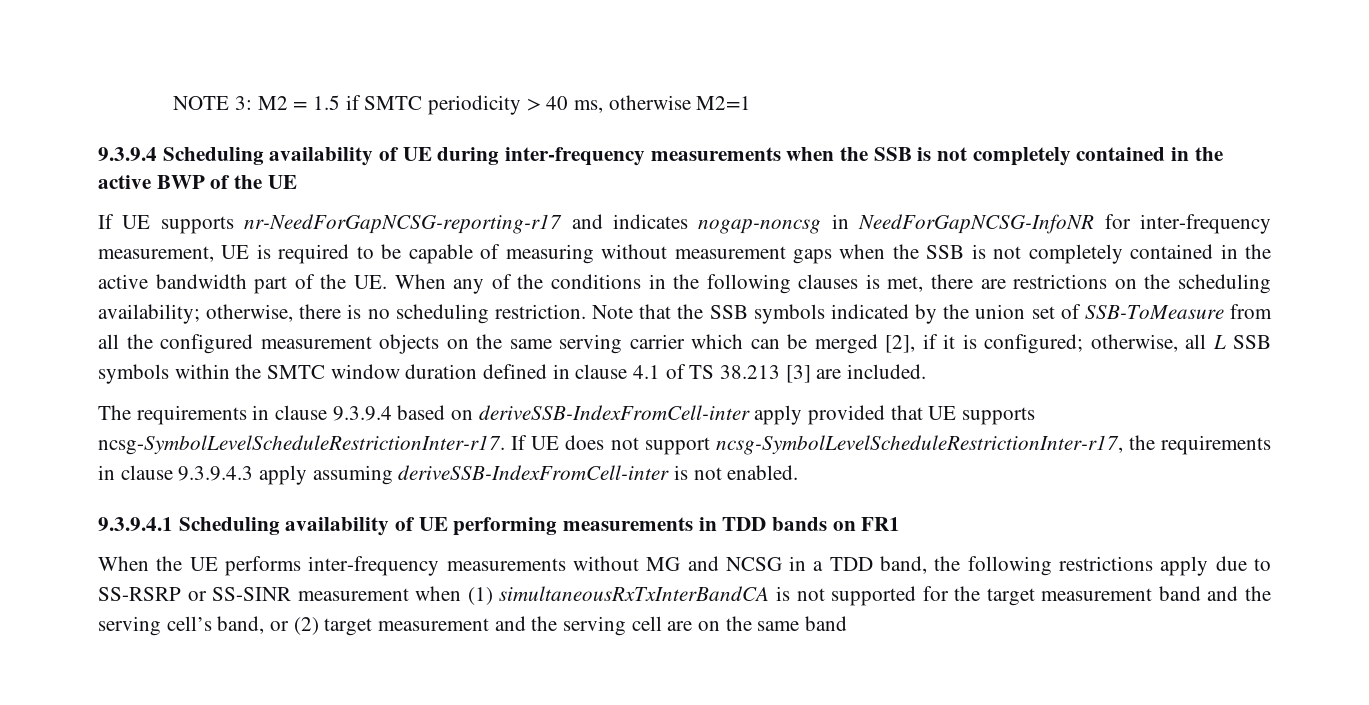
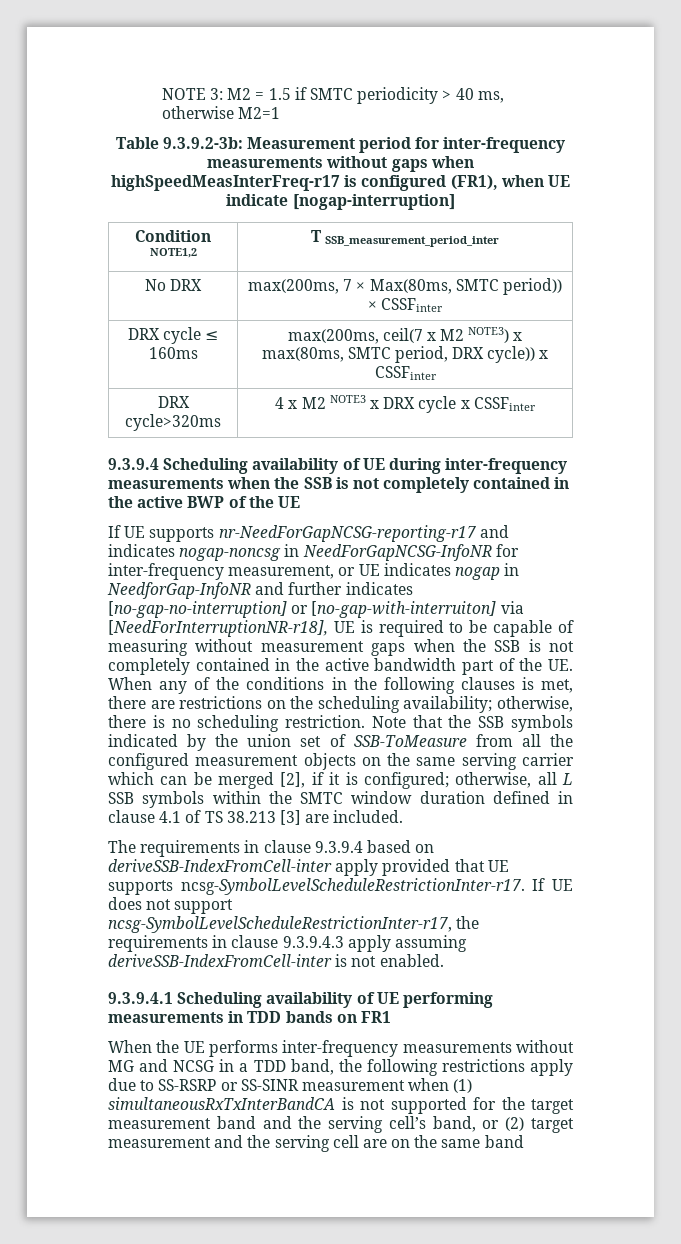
(752, 103) none -> [115,137,566,153] [207,156,474,172] [111,175,570,191] [226,194,455,210] [135,230,211,242] [149,248,197,258] [310,230,500,247] [144,279,203,291] [248,278,562,295] [367,298,444,312] [127,327,219,344] [148,347,198,359] [287,327,523,344] [261,346,549,363] [374,366,437,380] [157,396,190,408] [125,414,221,431] [275,395,536,413] // Table 9.3.9.2-3b: Measurement period for inter-frequency measurements without gaps when highSpeedMeasInterFreq-r17 is configured (FR1), when UE indicate [nogap-interruption] // Condition NOTE1,2 | T SSB_measurement_period_inter // No DRX | max(200ms, 7 × Max(80ms, SMTC period)) × CSSFinter // DRX cycle ≤ 160ms | max(200ms, ceil(7 x M2 NOTE3) x max(80ms, SMTC period, DRX cycle)) x CSSFinter // DRX cycle>320ms | 4 x M2 NOTE3 x DRX cycle x CSSFinter
(214, 254) none -> [338,563,520,580] [107,582,413,599] [108,601,524,618] [108,620,328,637] or UE indicates nogap in NeedforGap-InfoNR and further indicates [no-gap-no-interruption] or [no-gap-with-interruiton] via [NeedForInterruptionNR-r18],

